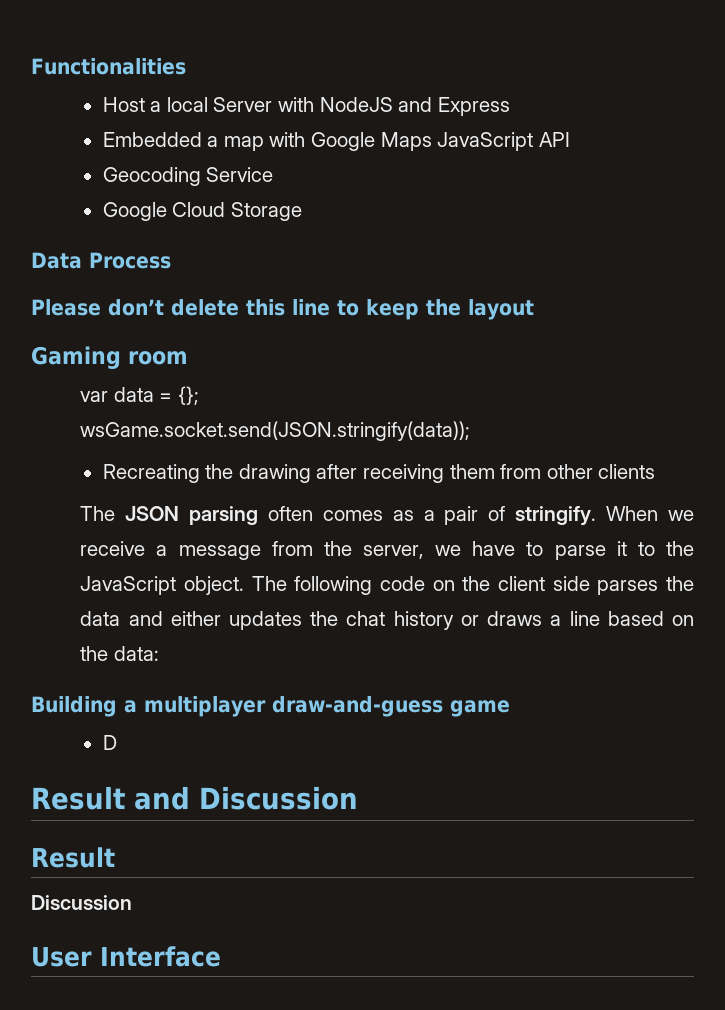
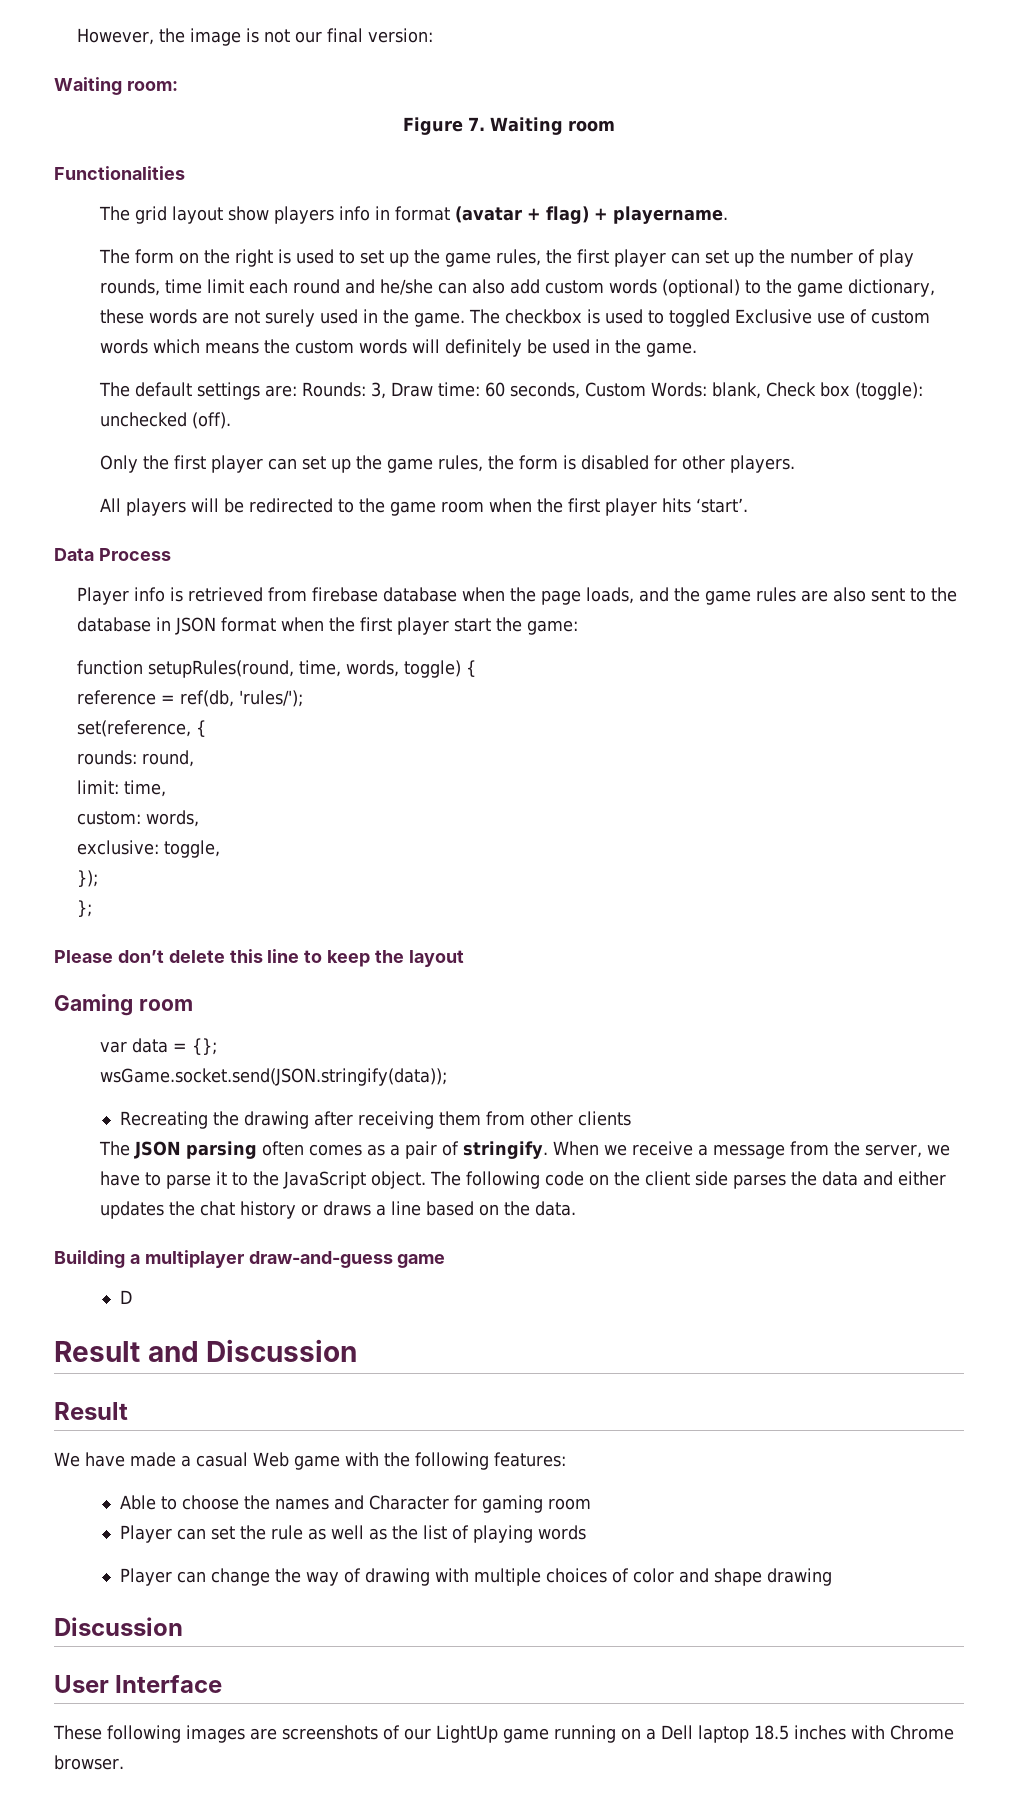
[31,58,186,75] [102,97,510,116] [102,132,570,151] [102,167,274,186] [102,202,302,221] [31,252,171,269] Functionalities // Host a local Server with NodeJS and Express // Embedded a map with Google Maps JavaScript API // Geocoding Service // Google Cloud Storage // Data Process -> [76,28,433,46] [54,77,178,95] [403,117,615,135] [54,166,185,180] [98,206,728,224] [98,249,914,267] [99,279,935,297] [99,309,930,327] [99,339,697,357] [98,382,923,400] [99,412,231,429] [99,455,795,473] [99,498,748,516] [54,548,171,561] [76,587,957,605] [76,617,578,635] [76,660,476,678] [76,690,303,707] [76,720,206,737] [76,750,194,767] [76,780,166,797] [76,810,199,827] [76,840,220,858] [76,870,98,887] [76,900,92,917] However, the image is not our final version: // Waiting room: // Figure 7. Waiting room // Functionalities // The grid layout show players info in format (avatar + flag) + playername. // The form on the right is used to set up the game rules, the first player can set up the number of play rounds, time limit each round and he/she can also add custom words (optional) to the game dictionary, these words are not surely used in the game. The checkbox is used to toggled Exclusive use of custom words which means the custom words will definitely be used in the game. // The default settings are: Rounds: 3, Draw time: 60 seconds, Custom Words: blank, Check box (toggle): unchecked (off). // Only the first player can set up the game rules, the form is disabled for other players. // All players will be redirected to the game room when the first player hits ‘start’. // Data Process // Player info is retrieved from firebase database when the page loads, and the game rules are also sent to the database in JSON format when the first player start the game: // function setupRules(round, time, words, toggle) { // reference = ref(db, 'rules/'); // set(reference, { // rounds: round, // limit: time, // custom: words, // exclusive: toggle, // }); // };
[113,646,159,661] data: -> [534,1201,576,1216] data.
[31,895,132,910] [31,946,221,967] Discussion // User Interface -> [54,1452,566,1470] [119,1495,591,1513] [119,1525,586,1543] [119,1568,832,1586] [54,1617,183,1636] [54,1675,223,1693] [53,1725,954,1743] [54,1755,124,1770] We have made a casual Web game with the following features: // Able to choose the names and Character for gaming room // Player can set the rule as well as the list of playing words // Player can change the way of drawing with multiple choices of color and shape drawing // Discussion // User Interface // These following images are screenshots of our LightUp game running on a Dell laptop 18.5 inches with Chrome browser.

